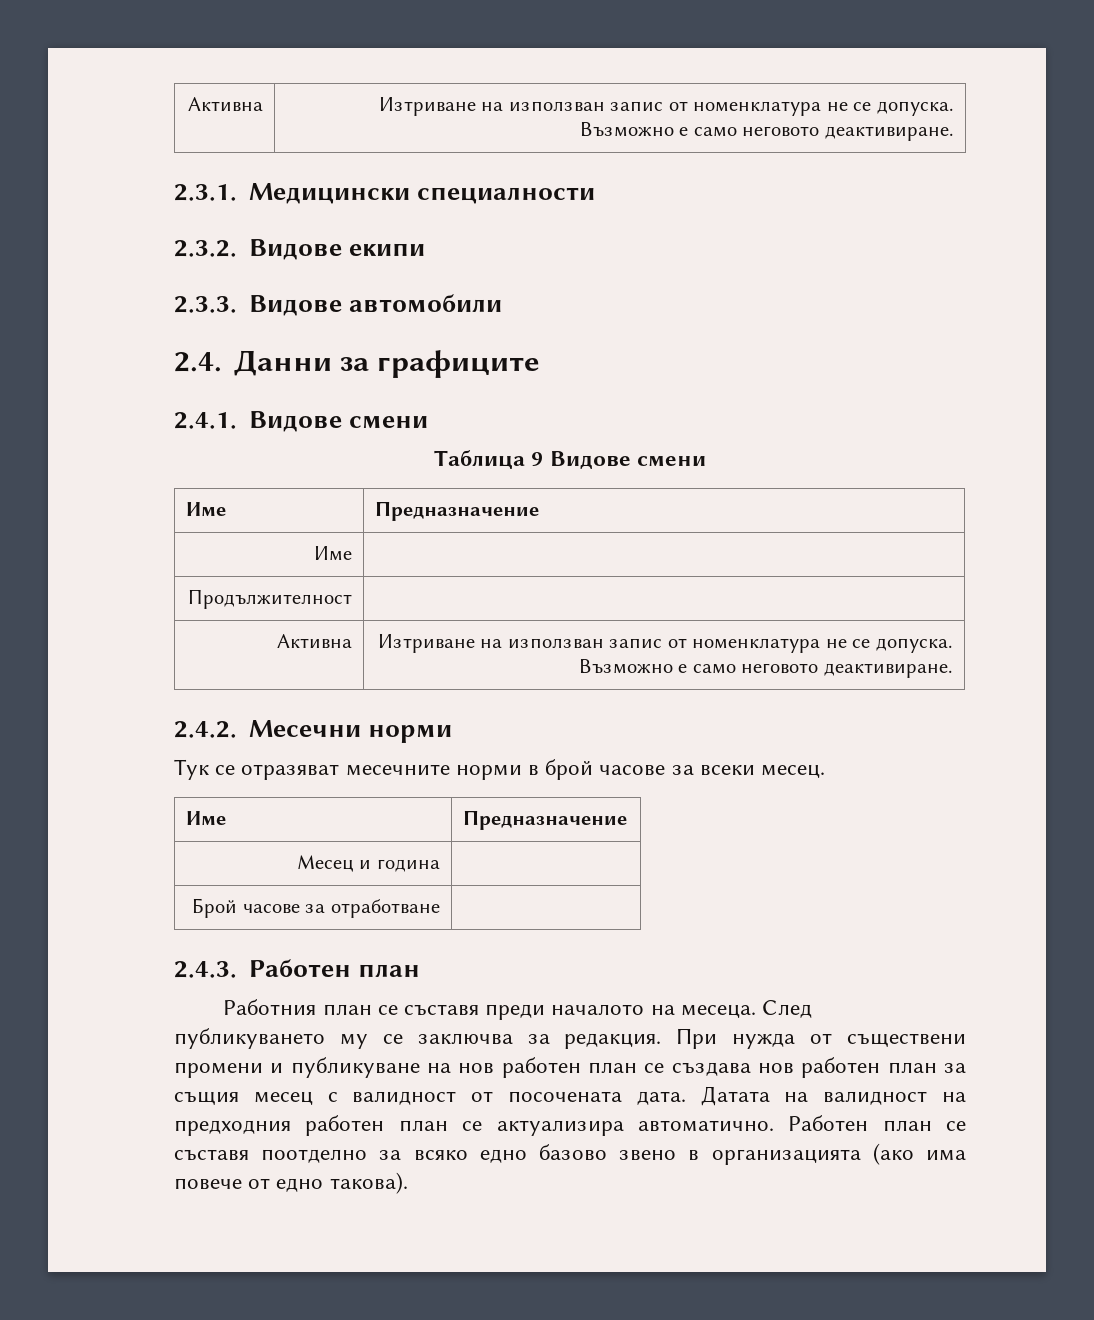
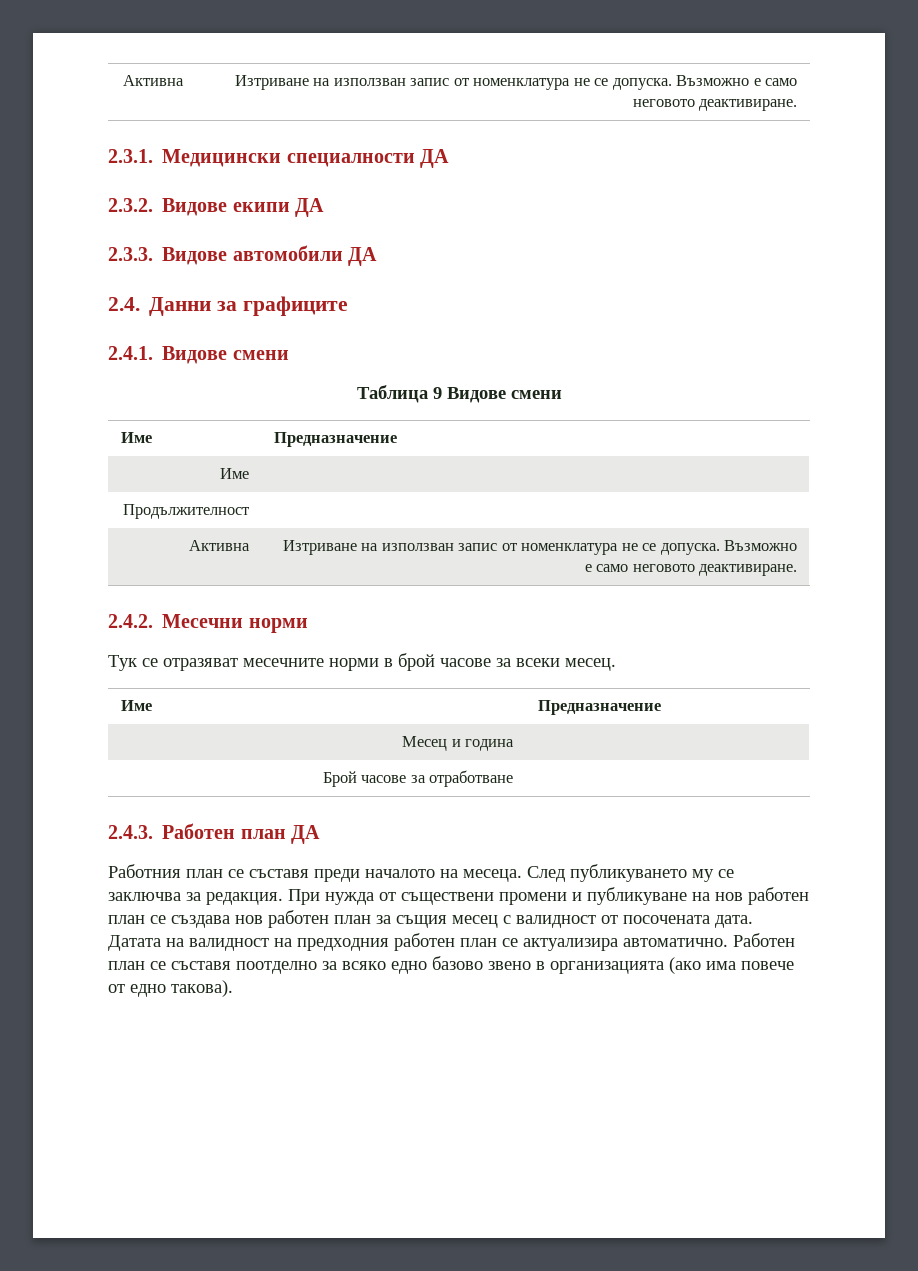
(595, 195) none -> [420,149,450,168] ДА
(425, 249) none -> [295,198,325,217] ДА
(502, 303) none -> [348,247,378,266] ДА
(420, 970) none -> [291,825,321,844] ДА

